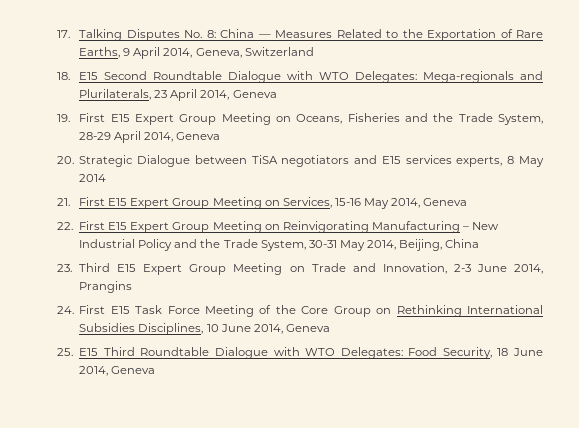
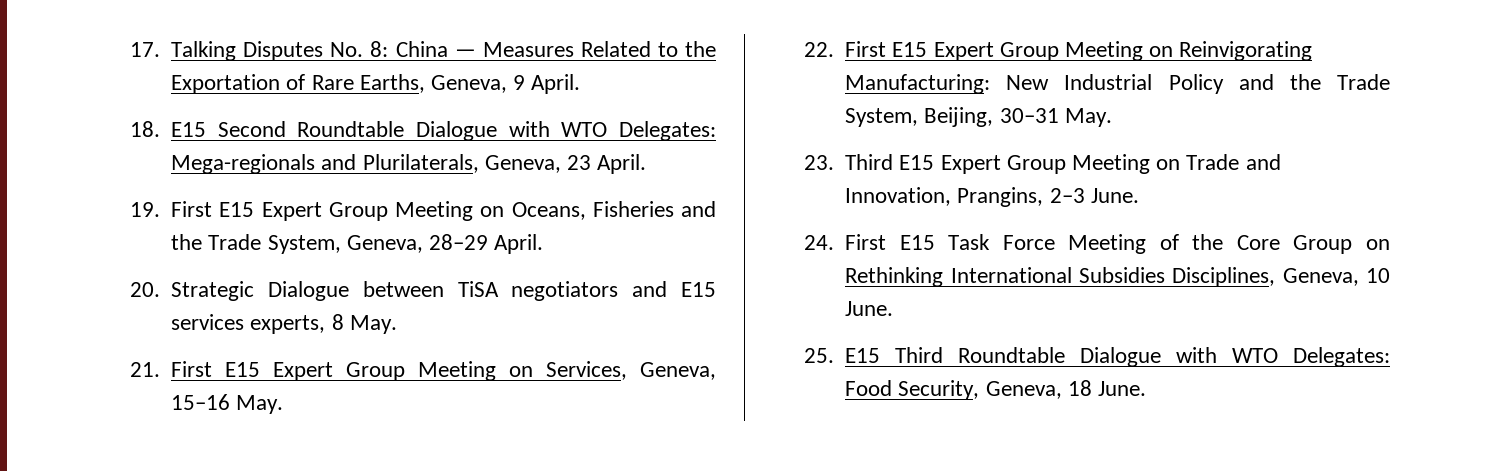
[123,47,314,59] 9 April 2014, Geneva, Switzerland -> [430,74,581,94] Geneva, 9 April.
[154,89,277,101] 23 April 2014, Geneva -> [484,154,647,174] Geneva, 23 April.
[79,131,221,143] 28-29 April 2014, Geneva -> [346,234,544,254] Geneva, 28–29 April.
[518,156,544,167] [79,174,107,182] May 2014 -> [349,315,397,334] May.
[334,198,468,209] 15-16 May 2014, Geneva -> [640,362,717,380] [171,394,284,414] Geneva, 15–16 May.
[371,221,470,233] Manufacturing – -> [845,74,991,94] Manufacturing:
[308,239,480,251] 30-31 May 2014, Beijing, China -> [924,107,1112,127] Beijing, 30–31 May.
[453,264,544,274] [79,281,133,293] 2-3 June 2014, Prangins -> [957,187,1139,207] Prangins, 2–3 June.
[206,324,330,334] 10 June 2014, Geneva -> [1282,268,1390,286] [845,301,894,316] Geneva, 10 June.
[497,348,543,356] [79,366,156,376] 18 June 2014, Geneva -> [985,380,1146,399] Geneva, 18 June.

